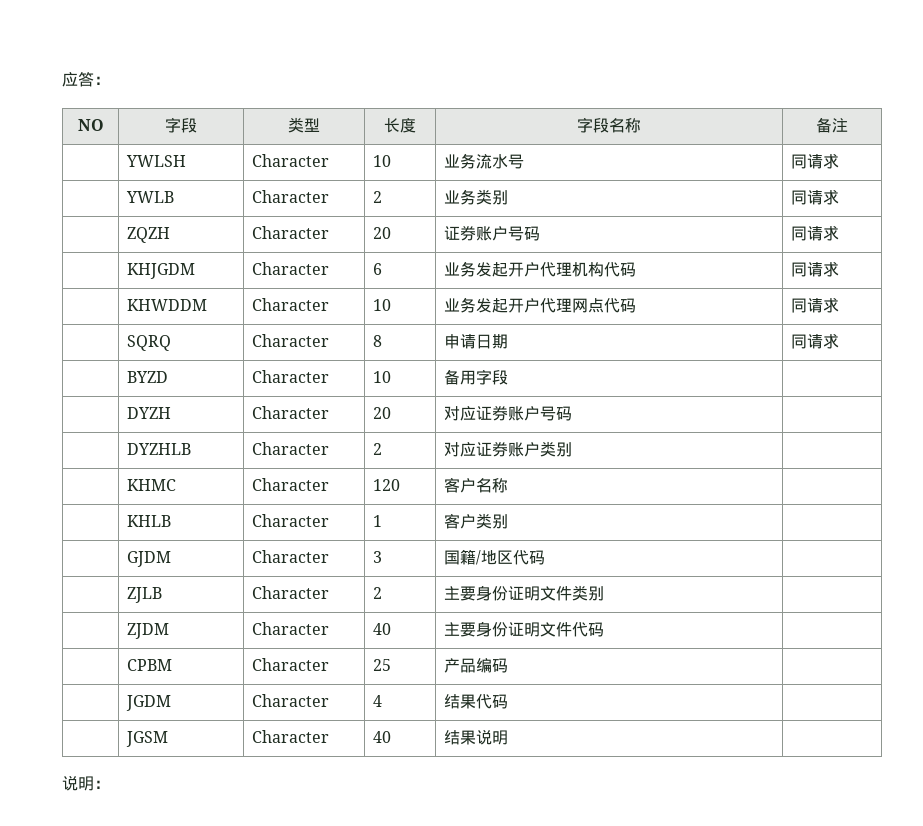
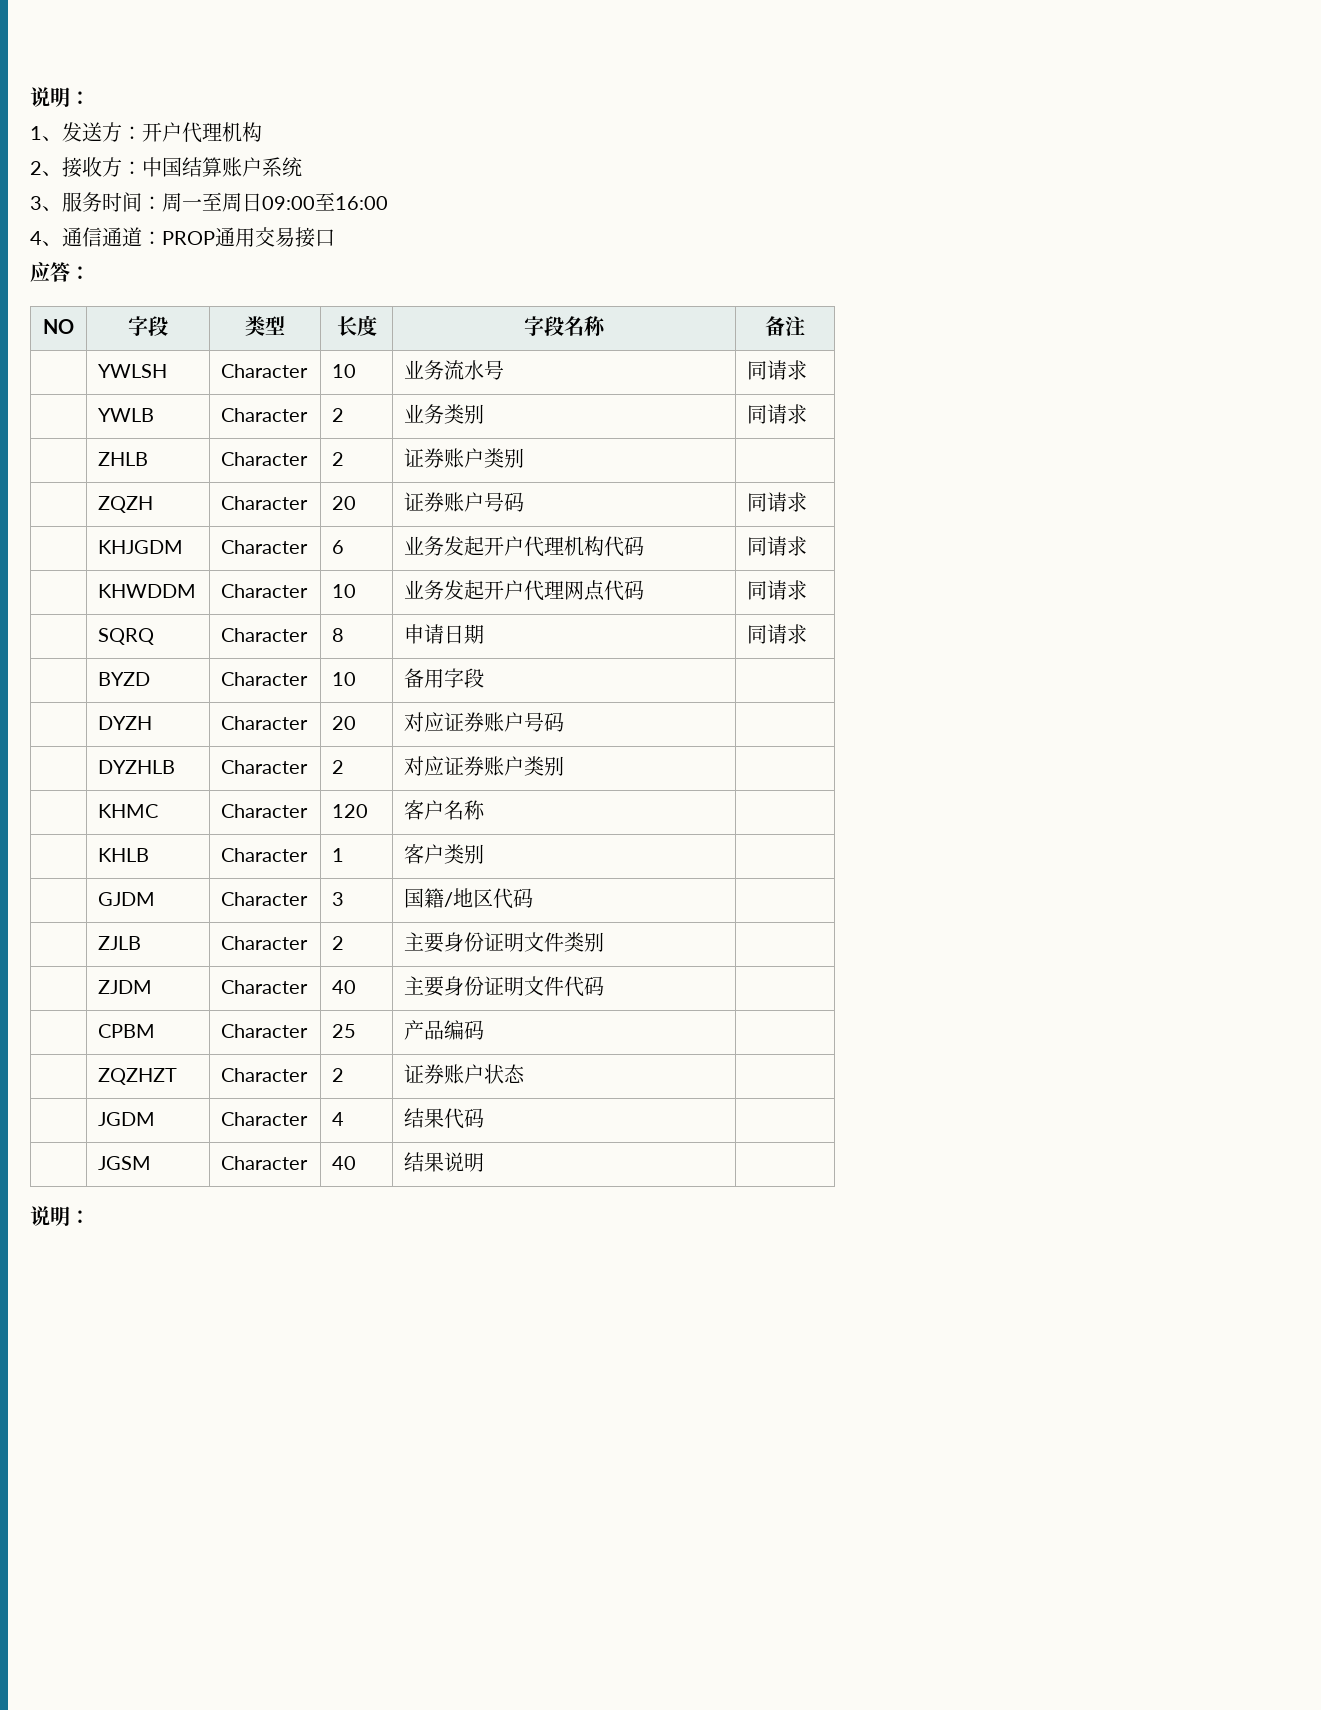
(62, 79) none -> [30,87,90,107] [30,122,262,143] [30,157,302,178] [30,192,388,212] [30,227,335,248] 说明： // 1、发送方：开户代理机构 // 2、接收方：中国结算账户系统 // 3、服务时间：周一至周日09:00至16:00 // 4、通信通道：PROP通用交易接口 //
(839, 197) none -> [98,452,149,466] [221,452,309,466] [332,452,345,466] [404,448,525,468] // | ZHLB | Character | 2 | 证券账户类别 |
(508, 665) none -> [98,1068,178,1085] [221,1068,309,1082] [332,1068,345,1082] [404,1064,526,1084] // | ZQZHZT | Character | 2 | 证券账户状态 |

